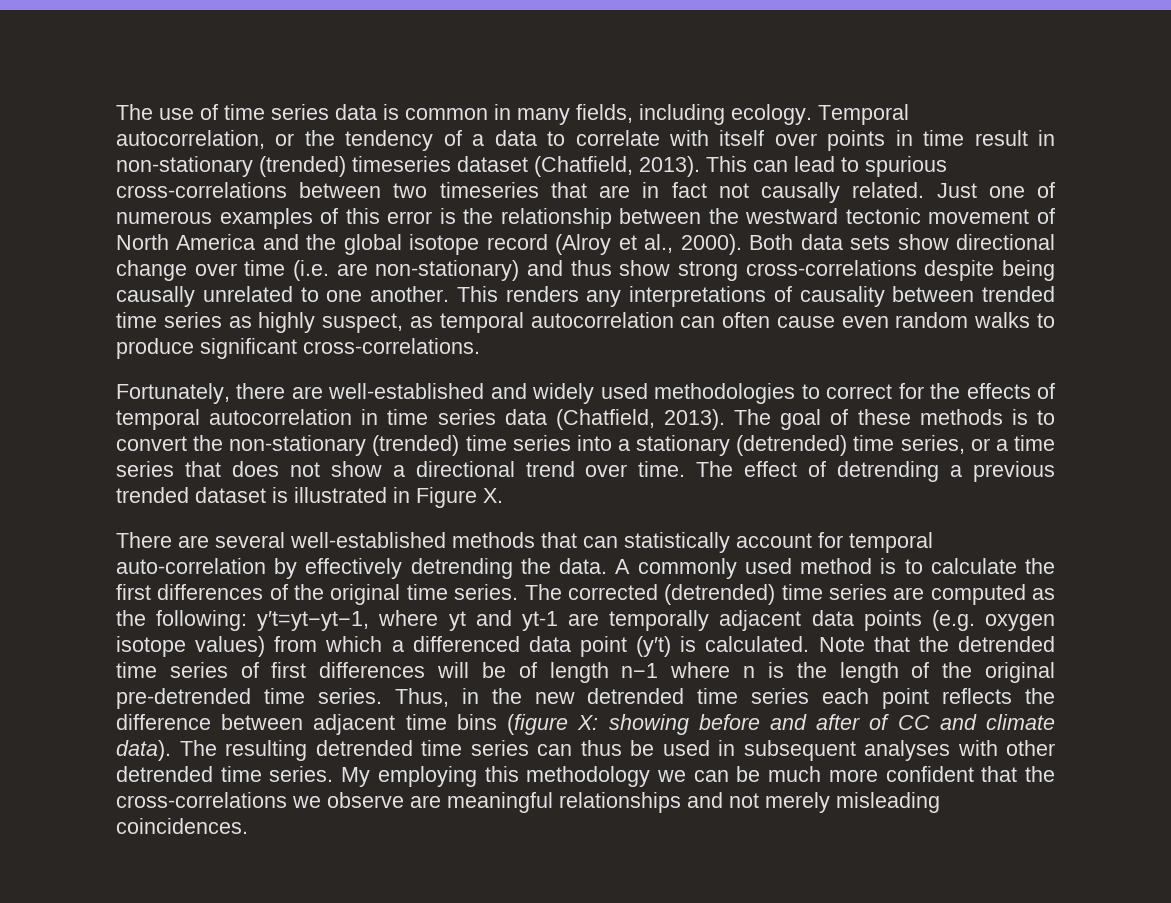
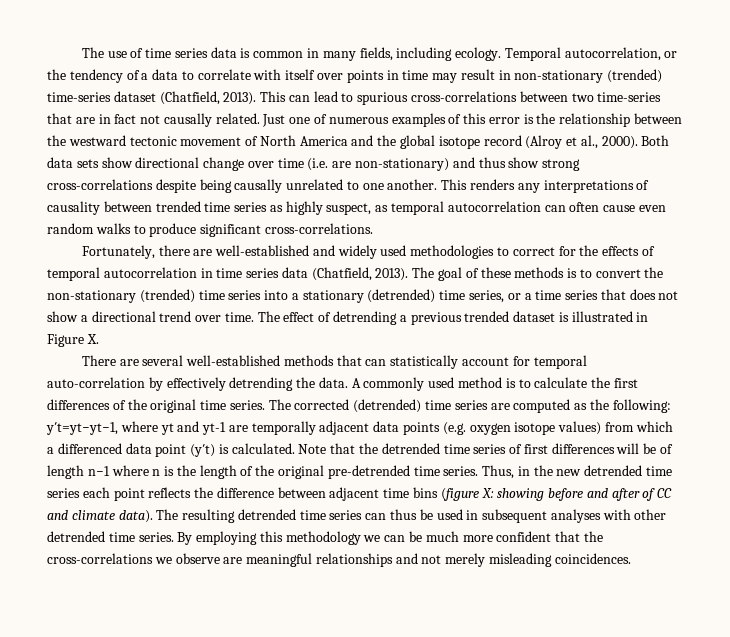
(965, 138) none -> [432,73,458,83] may
[352,156,451,172] timeseries -> [47,92,111,102] time-series
[439,182,539,198] timeseries -> [597,92,662,102] time-series
[341,767,371,787] My -> [177,532,193,545] By

